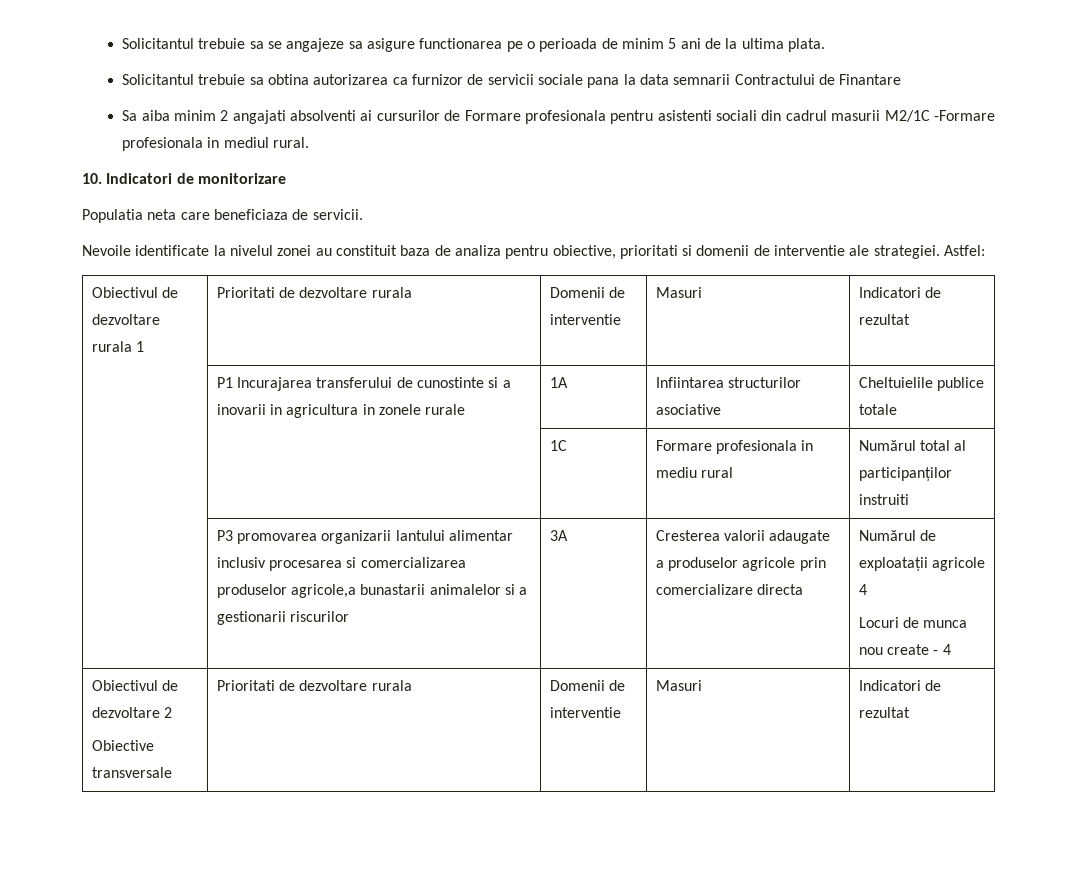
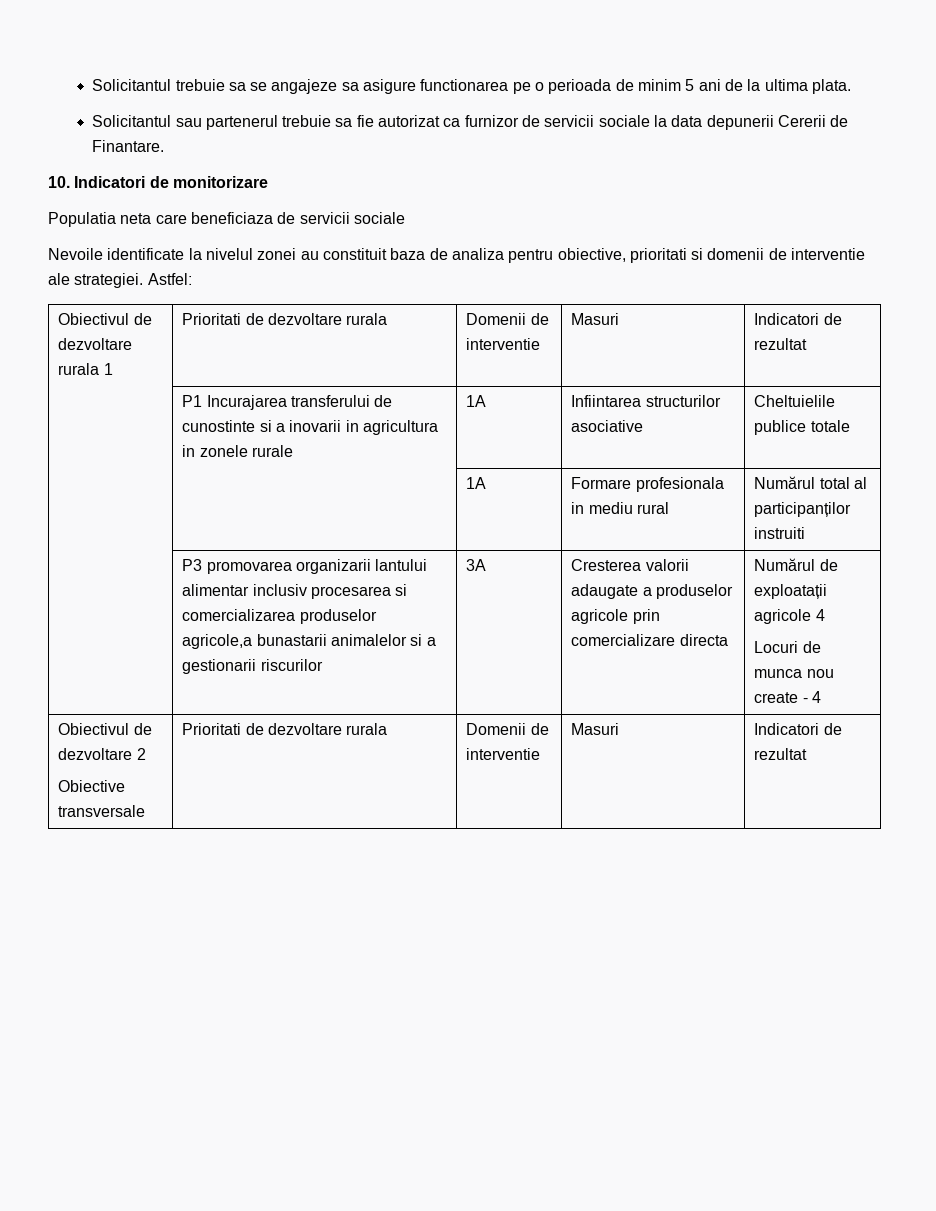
[198,74,389,85] trebuie sa obtina autorizarea -> [175,115,441,130] sau partenerul trebuie sa fie autorizat
[587,77,620,88] pana -> (650, 121) none
[673,74,902,85] [122,110,996,124] [122,137,310,151] semnarii Contractului de Finantare // Sa aiba minim 2 angajati absolventi ai cursurilor de Formare profesionala pentru asistenti sociali din cadrul masurii M2/1C -Formare profesionala in mediul rural. -> [706,115,849,130] [92,140,165,152] depunerii Cererii de Finantare.
[312,209,363,220] servicii. -> [299,212,405,224] servicii sociale
[549,440,567,451] 1C -> [466,477,487,489] 1A

